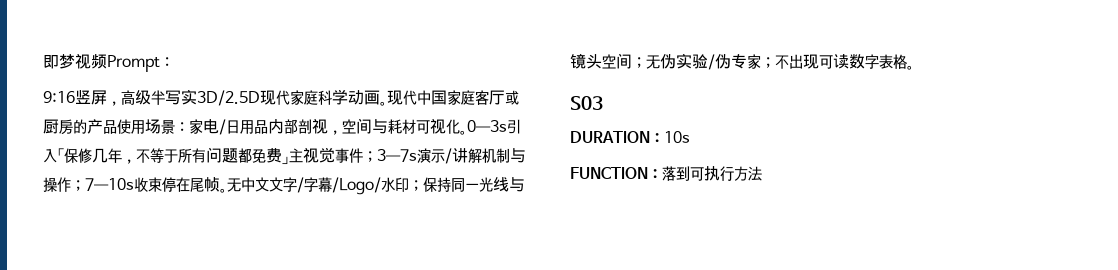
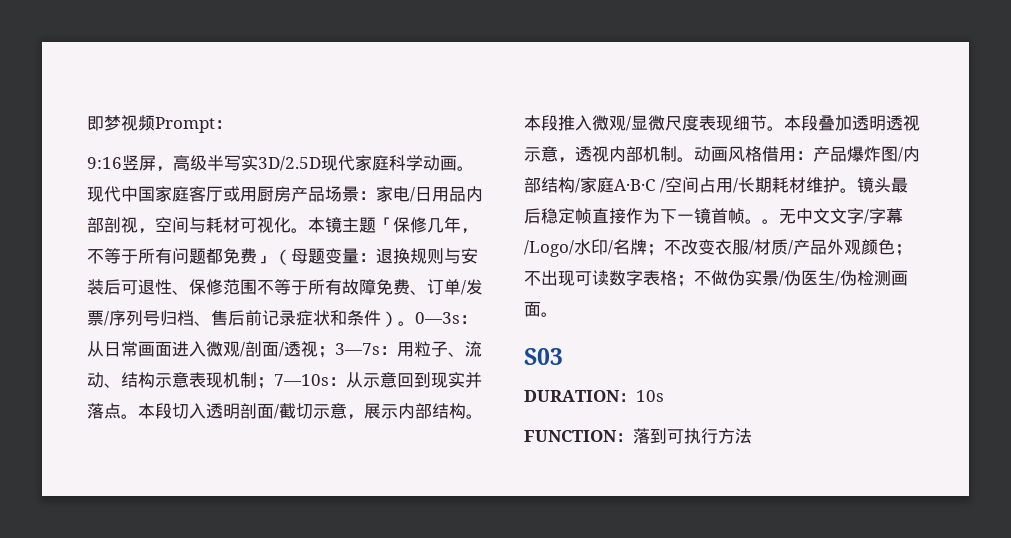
[43,119,145,135] 厨房的产品使用 -> [240,186,325,202] 用厨房产品
[467,119,521,134] [43,148,57,163] 0—3s引入 -> [308,217,376,233] 本镜主题
[289,147,526,164] [43,177,220,192] 主视觉事件；3—7s演示/讲解机制与操作；7—10s收束停在尾帧 -> [274,248,478,265] [87,279,483,295] [87,310,477,327] [87,341,482,358] [87,372,482,389] [87,403,483,420] [524,115,920,131] [524,146,920,163] [524,177,908,193] [524,208,762,224] （母题变量：退换规则与安装后可退性、保修范围不等于所有故障免费、订单/发票/序列号归档、售后前记录症状和条件）。0—3s：从日常画面进入微观/剖面/透视；3—7s：用粒子、流动、结构示意表现机制；7—10s：从示意回到现实并落点。本段切入透明剖面/截切示意，展示内部结构。本段推入微观/显微尺度表现细节。本段叠加透明透视示意，透视内部机制。动画风格借用：产品爆炸图/内部结构/家庭A·B·C /空间占用/长期耗材维护。镜头最后稳定帧直接作为下一镜首帧。
[409,177,525,192] [570,53,761,70] ；保持同一光线与镜头空间；无伪实验/伪专家 -> [608,239,895,256] /名牌；不改变衣服/材质/产品外观颜色
(908, 61) none -> [677,270,908,287] [524,301,541,317] ；不做伪实景/伪医生/伪检测画面

